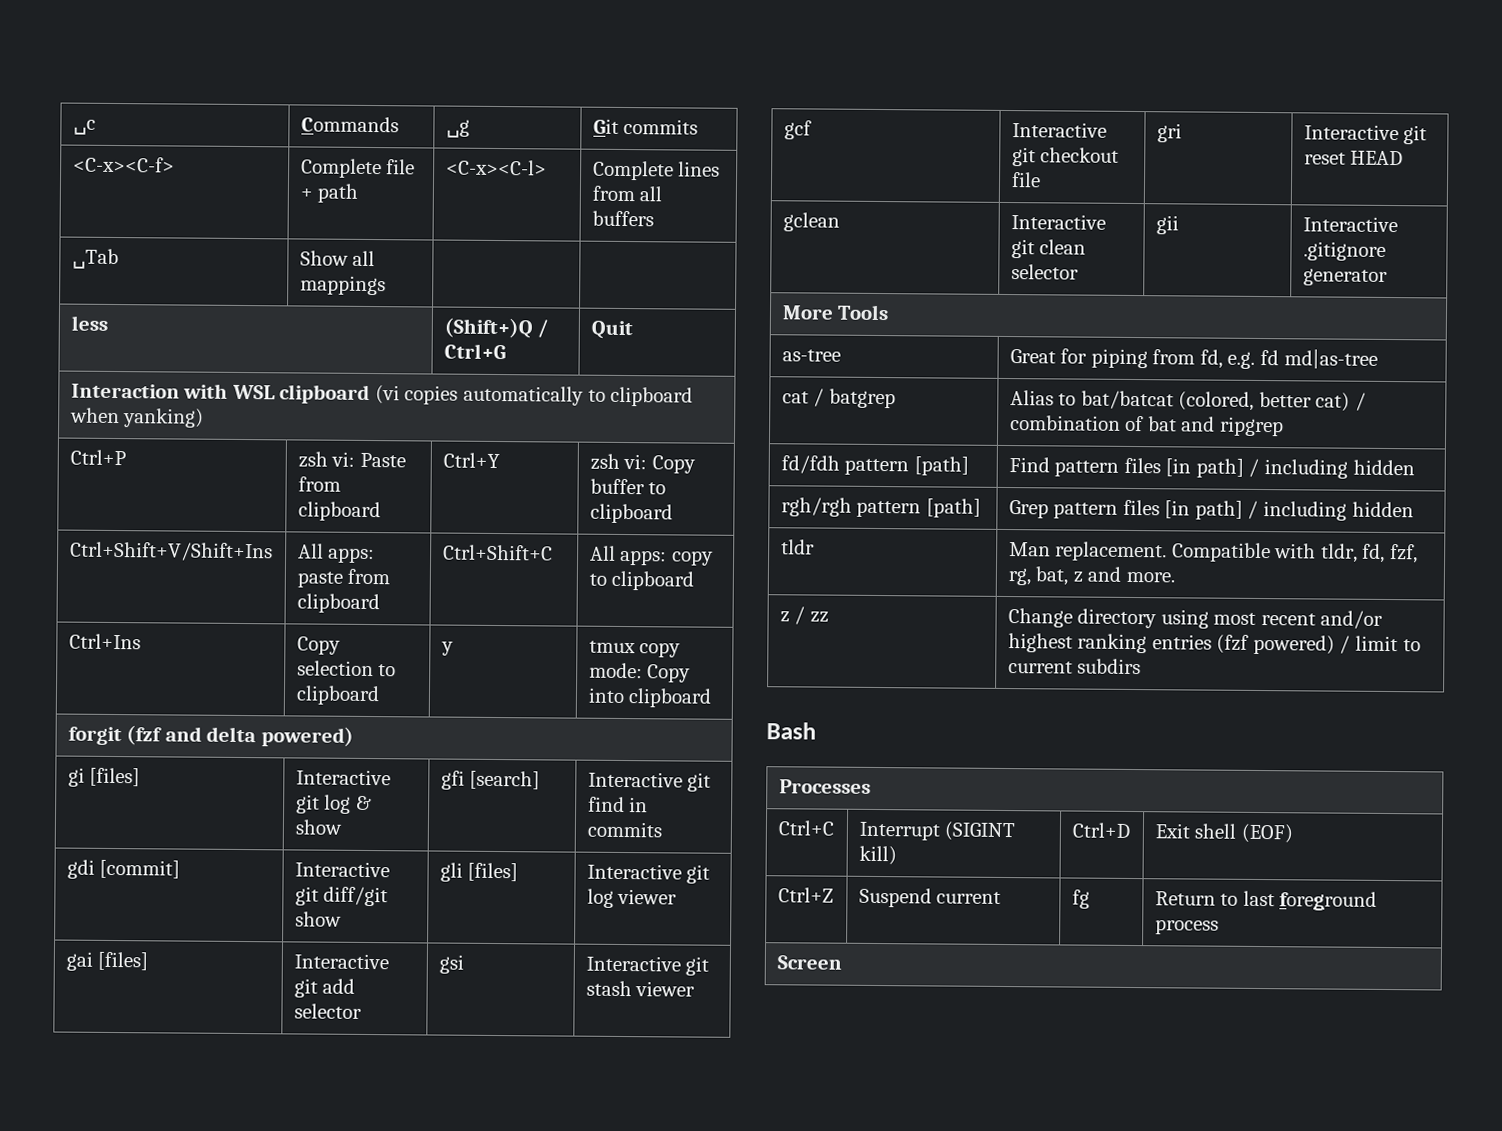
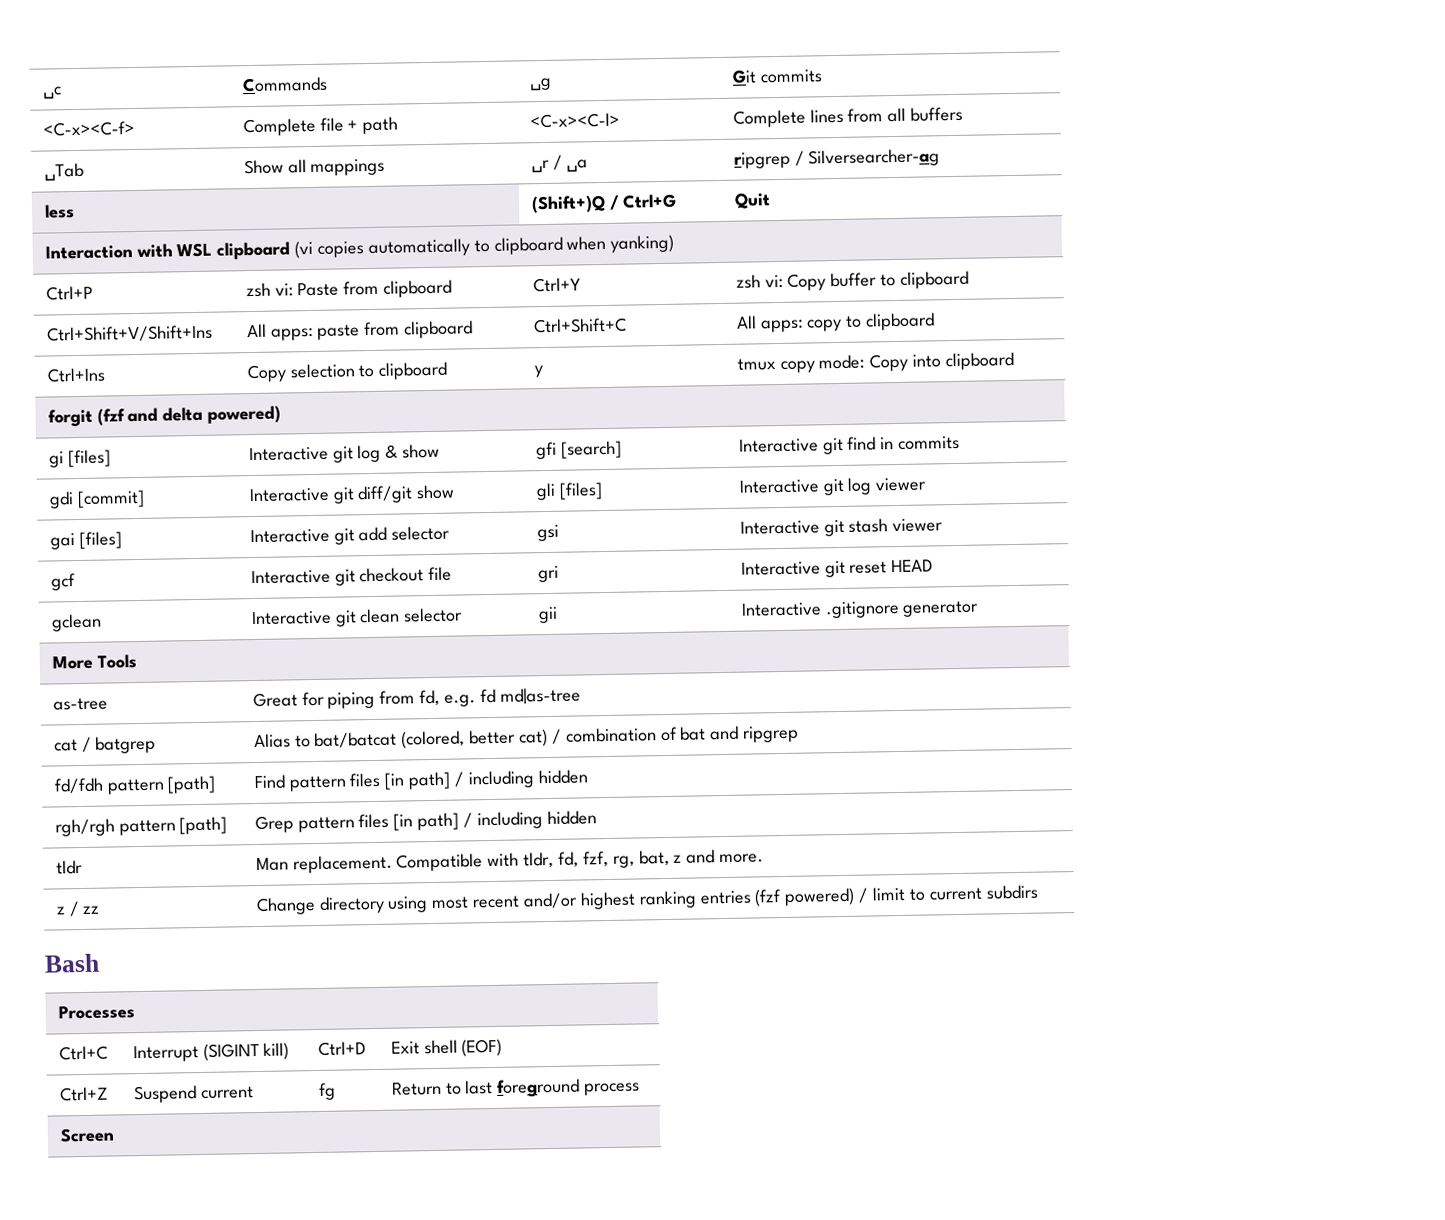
(386, 285) | -> [530,154,589,174] [733,148,941,169] ␣r / ␣a | ripgrep / Silversearcher-ag

